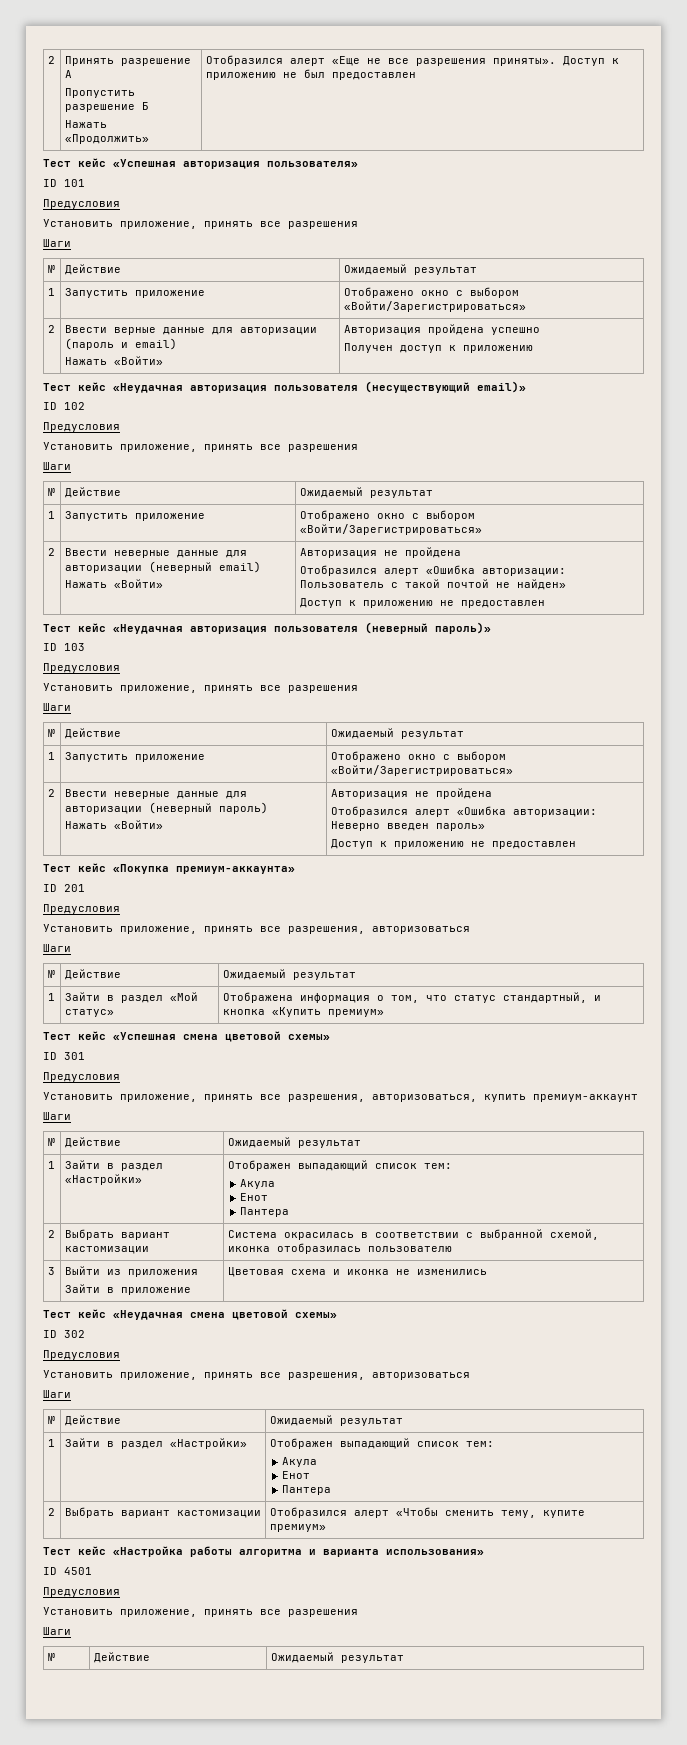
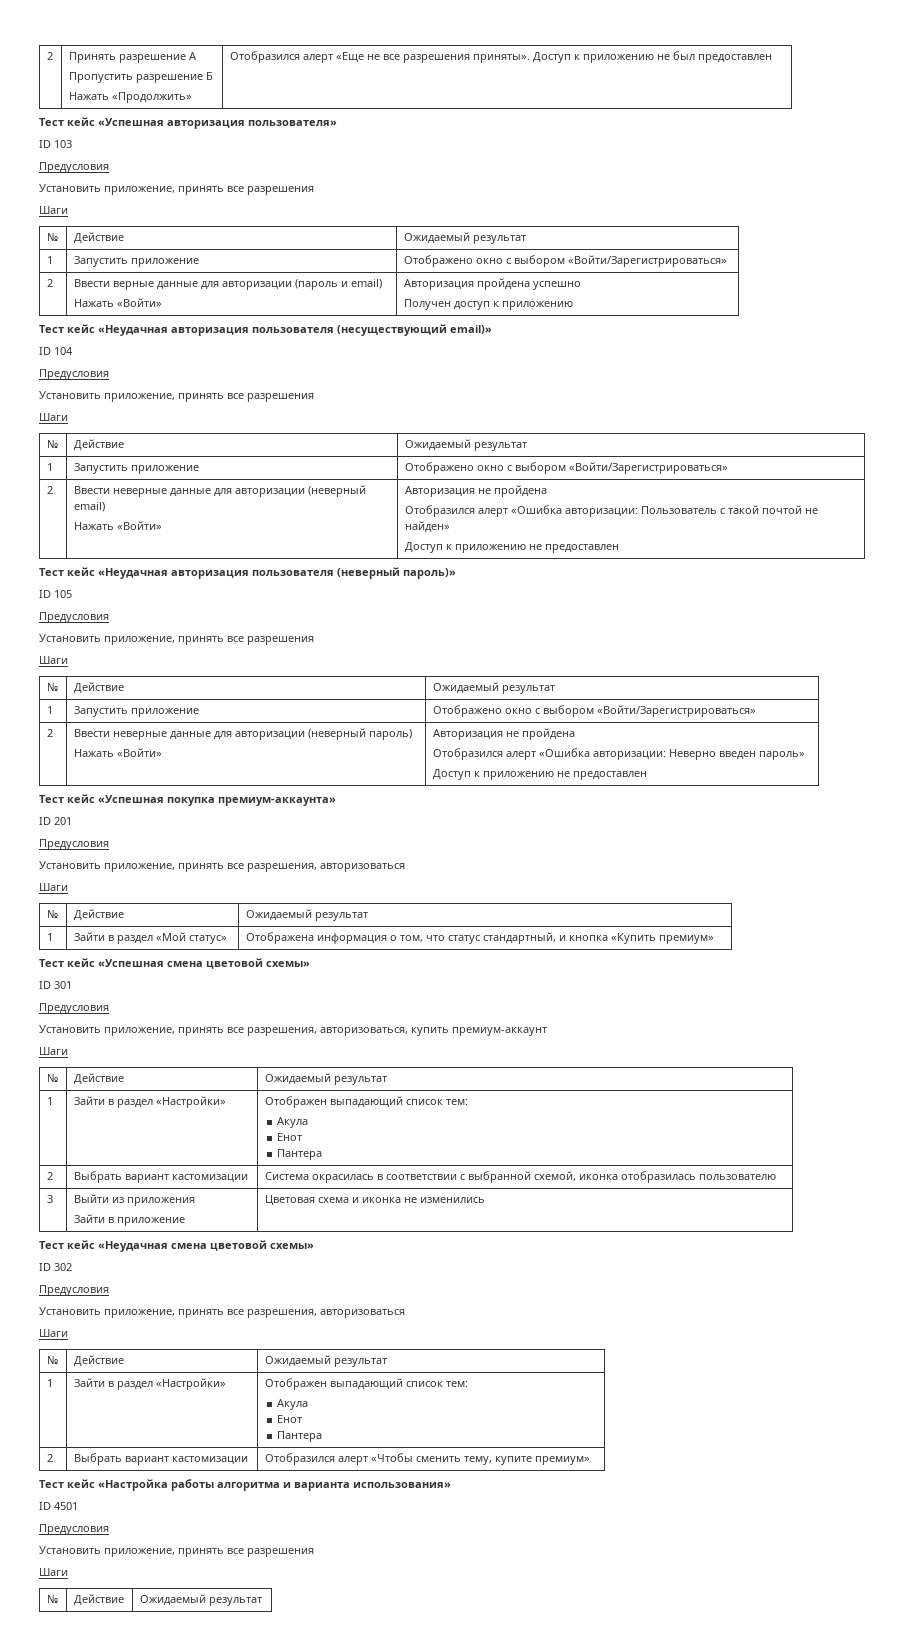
[64,179,85,187] 101 -> [54,140,72,148] 103
[64,402,85,410] 102 -> [54,347,73,355] 104
[64,643,85,651] 103 -> [54,590,72,598] 105
[113,864,169,874] «Покупка -> [98,795,215,806] «Успешная покупка

